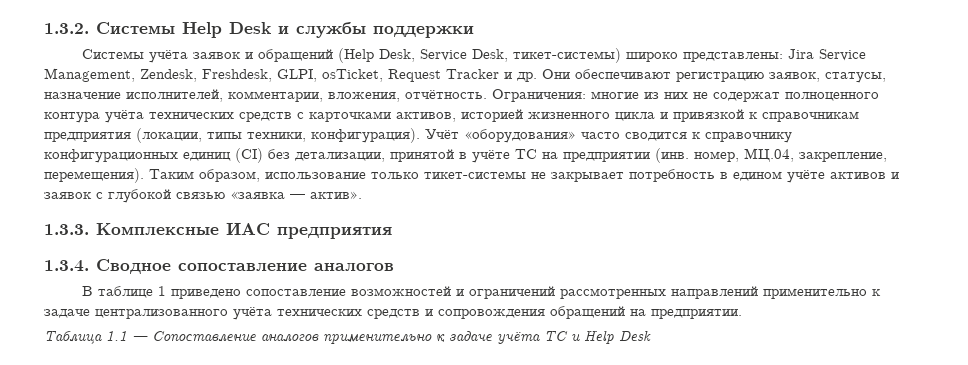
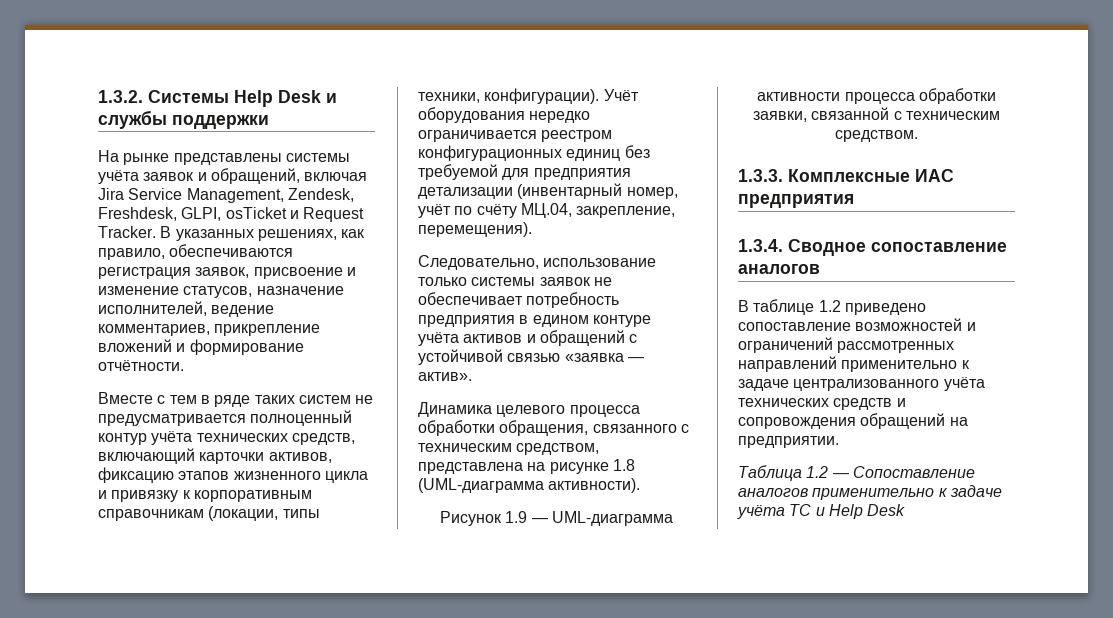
[82,48,784,63] Системы учёта заявок и обращений (Help Desk, Service Desk, тикет-системы) широко представлены: -> [98,150,350,165] [98,168,368,184] На рынке представлены системы учёта заявок и обращений, включая
[322,69,886,83] [44,89,879,102] [44,109,859,123] [44,128,792,143] [44,148,887,163] [44,168,899,183] [44,189,362,203] osTicket, Request Tracker и др. Они обеспечивают регистрацию заявок, статусы, назначение исполнителей, комментарии, вложения, отчётность. Ограничения: многие из них не содержат полноценного контура учёта технических средств с карточками активов, историей жизненного цикла и привязкой к справочникам предприятия (локации, типы техники, конфигурация). Учёт «оборудования» часто сводится к справочнику конфигурационных единиц (CI) без детализации, принятой в учёте ТС на предприятии (инв. номер, МЦ.04, закрепление, перемещения). Таким образом, использование только тикет-системы не закрывает потребность в едином учёте активов и заявок с глубокой связью «заявка — актив». -> [225,207,365,222] [98,226,366,241] [98,244,294,260] [98,267,356,279] [98,286,344,298] [98,301,275,317] [98,324,321,336] [98,339,304,355] [98,360,184,371] [98,392,374,407] [98,410,353,426] [98,431,355,445] [98,448,332,464] [98,467,368,483] [98,490,312,502] [98,506,320,521] [418,88,639,104] [418,107,591,123] [418,130,613,142] [418,145,650,161] [418,164,631,180] [418,183,678,199] [418,203,676,218] [418,222,532,237] [418,255,657,270] [418,277,612,286] [418,292,620,308] [418,315,651,327] [418,330,638,346] [418,349,644,365] [418,372,472,381] [418,402,640,417] [418,420,689,436] [418,443,600,455] [418,459,635,474] [418,478,641,493] [440,511,673,526] [757,88,996,104] [753,107,1000,122] [835,130,918,142] osTicket и Request Tracker. В указанных решениях, как правило, обеспечиваются регистрация заявок, присвоение и изменение статусов, назначение исполнителей, ведение комментариев, прикрепление вложений и формирование отчётности. // Вместе с тем в ряде таких систем не предусматривается полноценный контур учёта технических средств, включающий карточки активов, фиксацию этапов жизненного цикла и привязку к корпоративным справочникам (локации, типы техники, конфигурации). Учёт оборудования нередко ограничивается реестром конфигурационных единиц без требуемой для предприятия детализации (инвентарный номер, учёт по счёту МЦ.04, закрепление, перемещения). // Следовательно, использование только системы заявок не обеспечивает потребность предприятия в едином контуре учёта активов и обращений с устойчивой связью «заявка — актив». // Динамика целевого процесса обработки обращения, связанного с техническим средством, представлена на рисунке 1.8 (UML-диаграмма активности). // Рисунок 1.9 — UML-диаграмма активности процесса обработки заявки, связанной с техническим средством.
[158,286,167,296] 1 -> [818,300,841,312] 1.2
[106,331,127,341] 1.1 -> [806,466,829,478] 1.2

